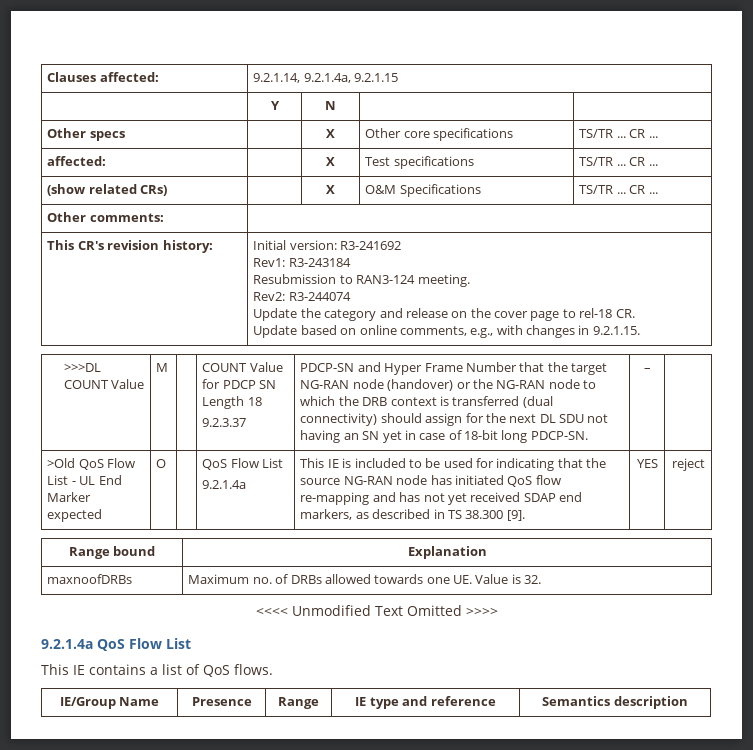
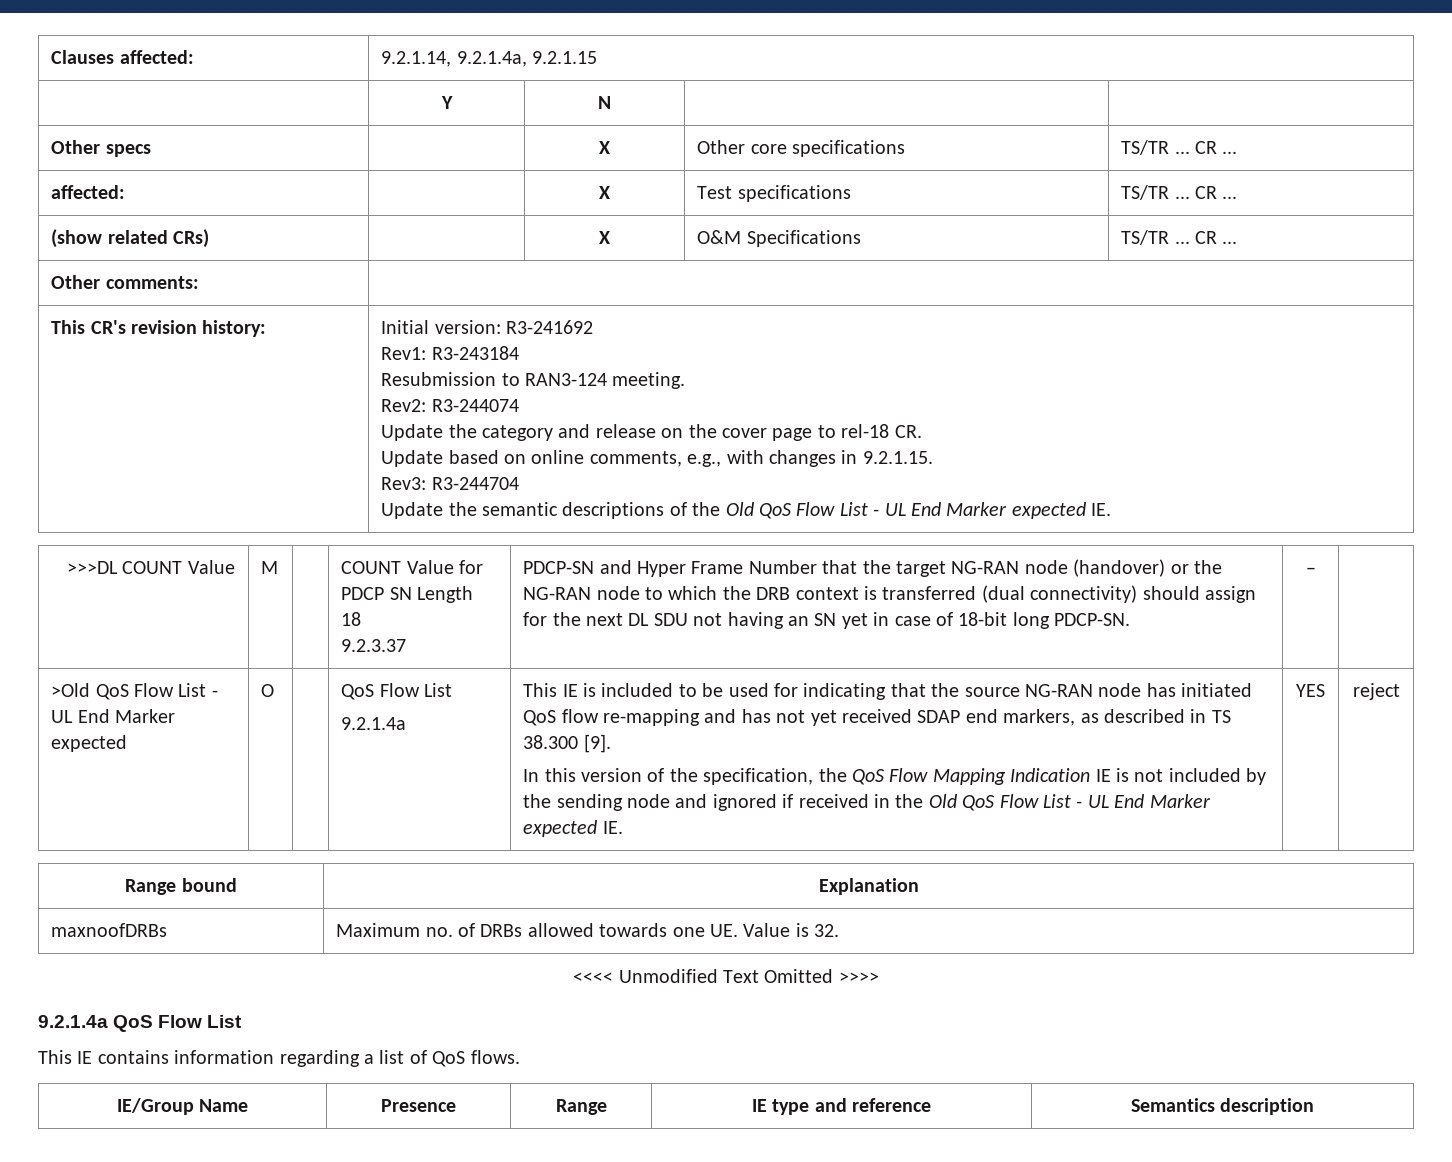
(640, 330) none -> [381,477,519,490] [381,502,1112,519] // Rev3: R3-244704 // Update the semantic descriptions of the Old QoS Flow List - UL End Marker expected IE.
(525, 515) none -> [523,768,1267,785] [523,794,1211,811] [523,820,623,837] // In this version of the specification, the QoS Flow Mapping Indication IE is not included by the sending node and ignored if received in the Old QoS Flow List - UL End Marker expected IE.
(146, 669) none -> [174,1050,360,1067] information regarding

